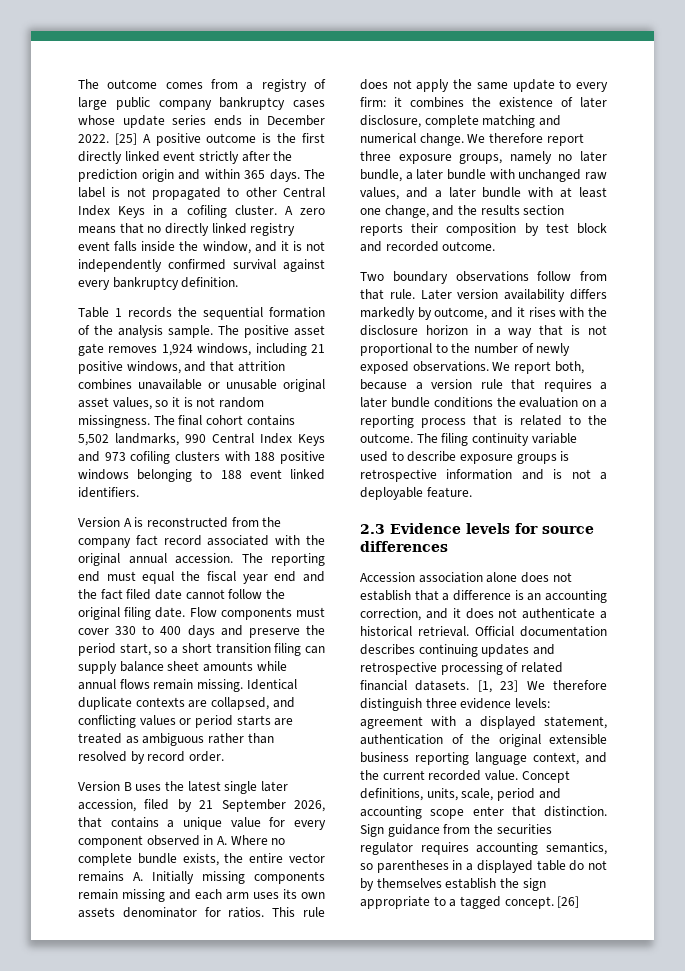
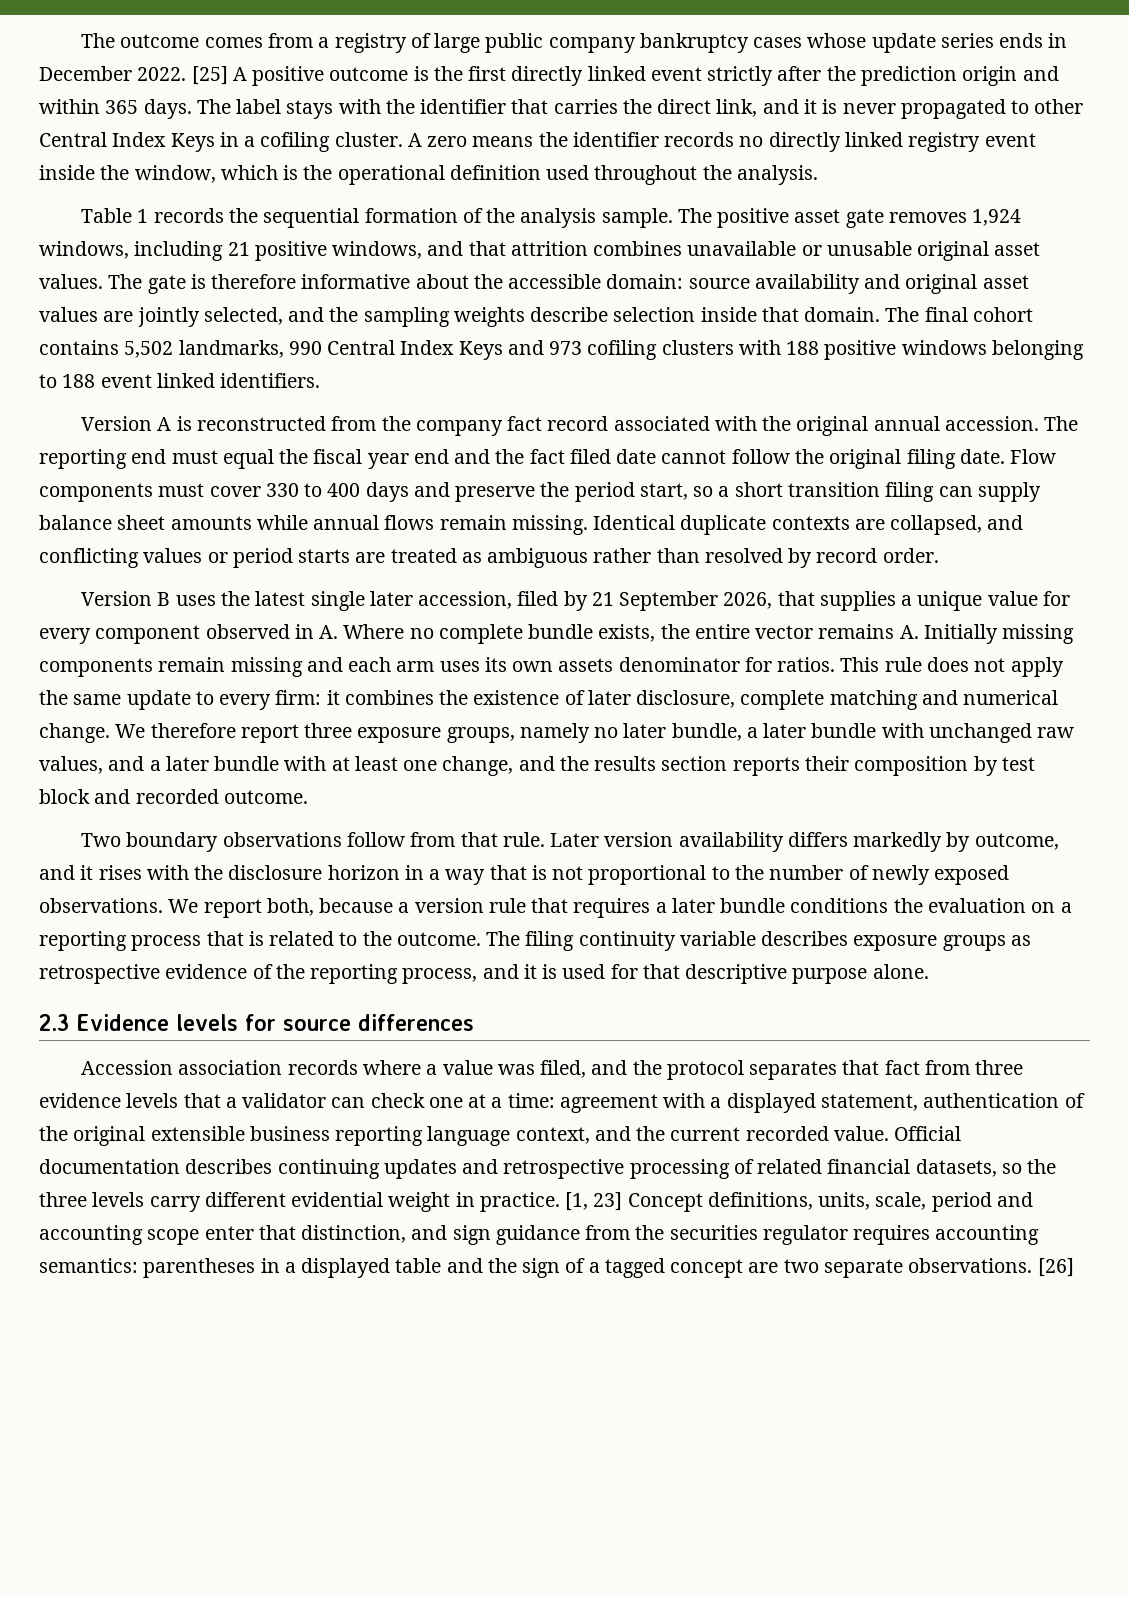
[111,187,146,197] is not -> [286,99,896,119] stays with the identifier that carries the direct link, and it is never
[119,223,144,234] that -> [538,132,735,147] the identifier records
[114,241,138,252] falls -> (1036, 140) none
[254,241,325,252] [78,259,325,272] [78,277,239,290] and it is not independently confirmed survival against every bankruptcy definition. -> [220,165,818,185] which is the operational definition used throughout the analysis.
[112,397,264,410] [78,415,150,428] values, so it is not random missingness. -> [39,274,1029,294] [39,307,881,327] values. The gate is therefore informative about the accessible domain: source availability and original asset values are jointly selected, and the sampling weights describe selection inside that domain.
[110,817,159,828] contains -> [819,591,896,611] supplies
[360,451,570,464] [360,469,607,482] [360,487,472,500] used to describe exposure groups is retrospective information and is not a deployable feature. -> [761,931,1031,951] [39,964,929,984] describes exposure groups as retrospective evidence of the reporting process, and it is used for that descriptive purpose alone.
[486,572,572,583] [360,590,607,603] [360,608,607,621] [360,626,607,637] [360,644,555,657] [360,662,563,675] [360,680,607,693] [360,698,550,711] alone does not establish that a difference is an accounting correction, and it does not authenticate a historical retrieval. Official documentation describes continuing updates and retrospective processing of related financial datasets. [1, 23] We therefore distinguish three evidence levels: -> [287,1060,1024,1080] [39,1093,555,1108] records where a value was filed, and the protocol separates that fact from three evidence levels that a validator can check one at a time:
(518, 775) none -> [894,1126,962,1141] [39,1159,1057,1179] [39,1192,623,1212] Official documentation describes continuing updates and retrospective processing of related financial datasets, so the three levels carry different evidential weight in practice. [1, 23]
[544,806,607,817] [360,824,384,837] distinction. Sign -> [301,1225,491,1245] distinction, and sign
[546,842,607,855] [360,863,373,870] semantics, so -> [39,1258,138,1273] semantics:
[569,860,607,871] [360,878,546,891] [360,896,554,909] do not by themselves establish the sign appropriate to a tagged concept. -> [446,1258,1033,1278] and the sign of a tagged concept are two separate observations.

